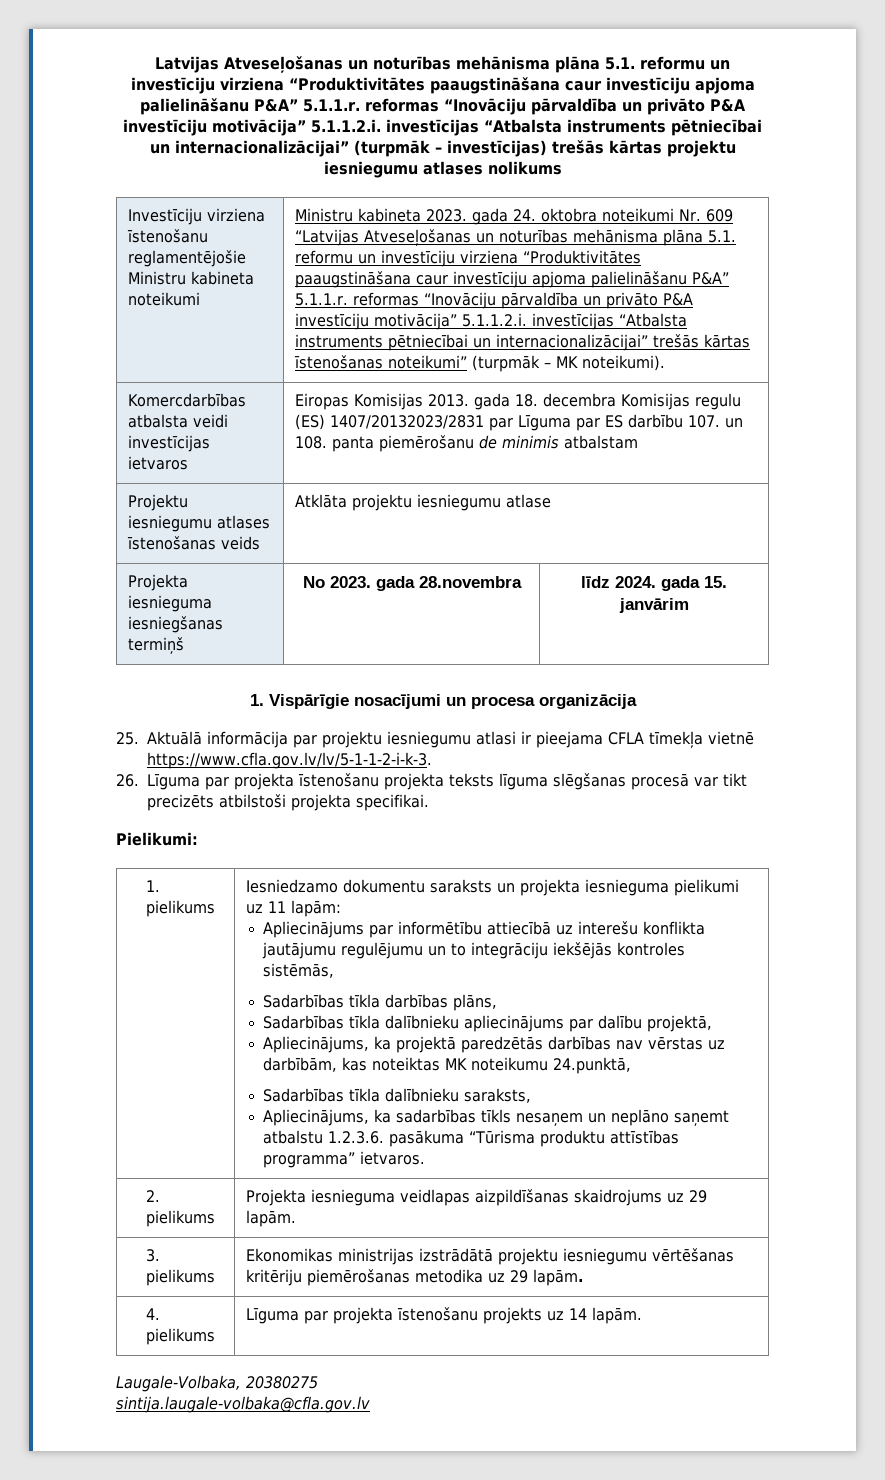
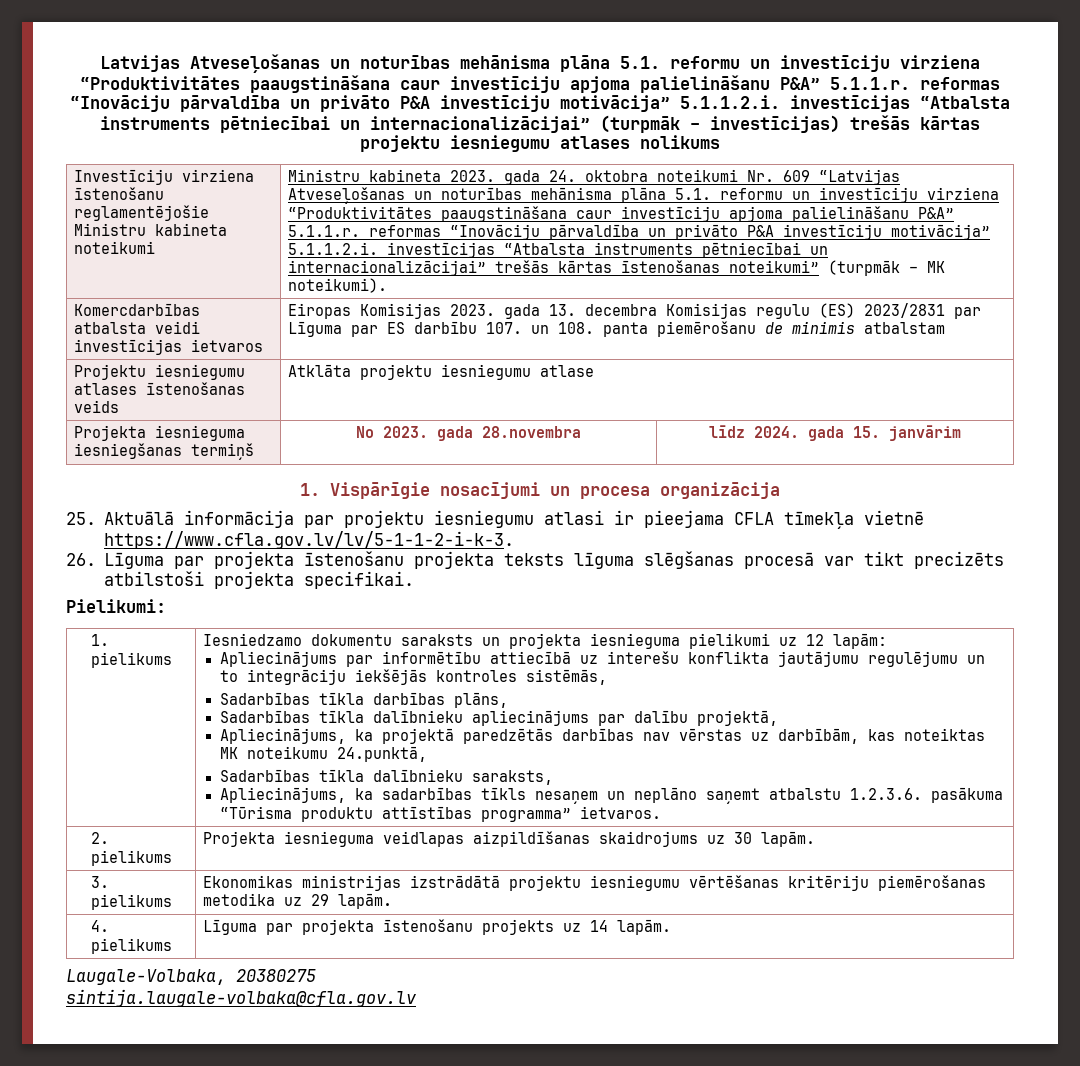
[427,393,538,410] 2013. gada 18. -> [450,304,577,319] 2023. gada 13.
[329,415,484,429] 1407/20132023/2831 -> [864,303,946,318] 2023/2831
[267,901,286,913] 11 -> [806,634,825,646] 12
[688,1190,707,1203] 29 -> [734,832,753,844] 30

